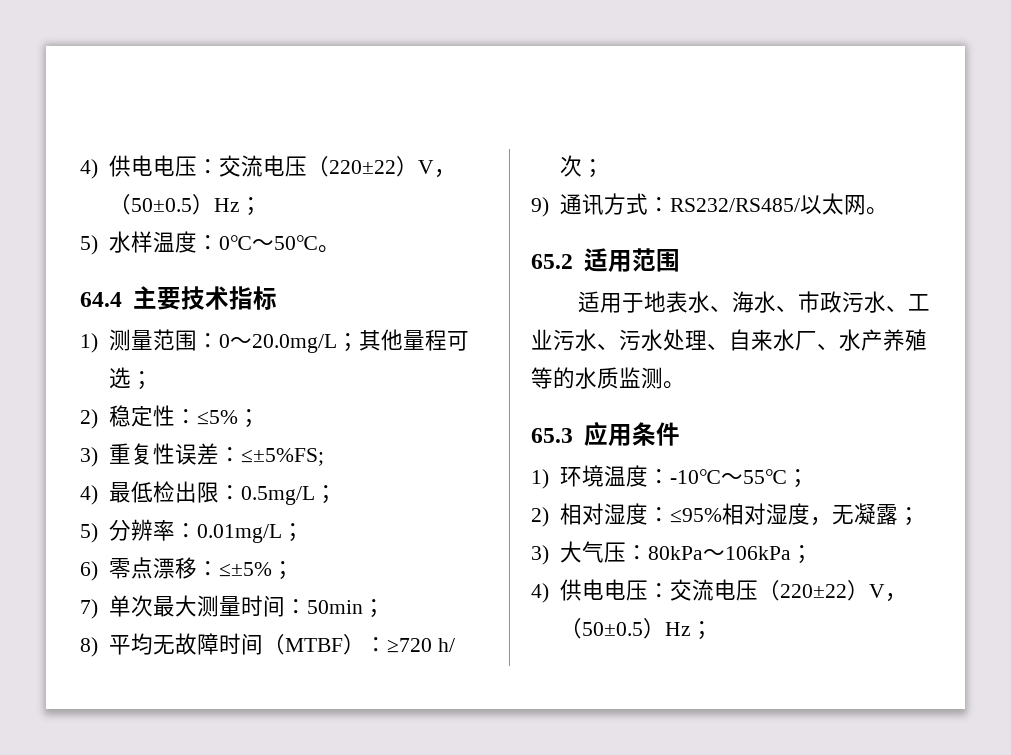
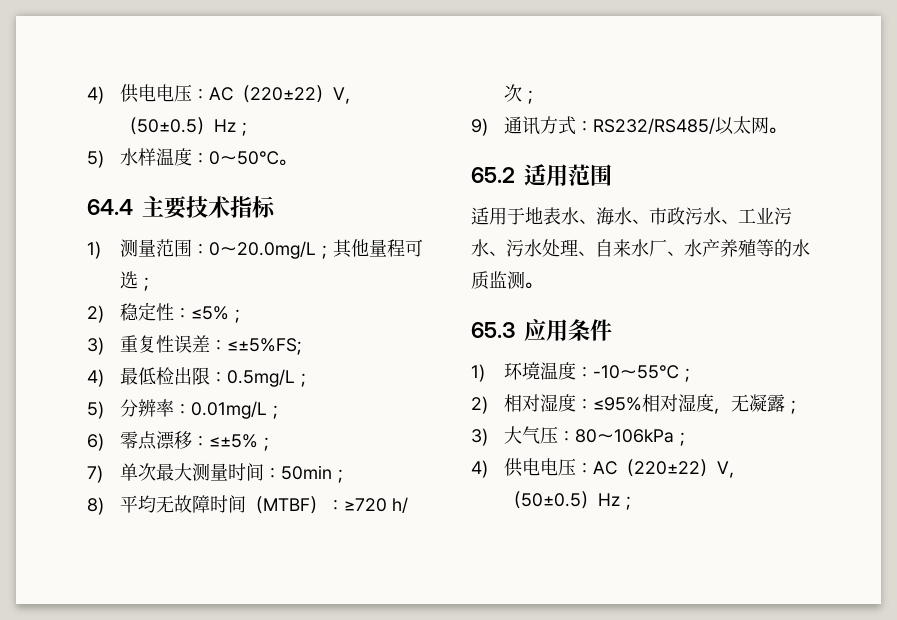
[80,155,307,179] 4)供电电压：交流电压 -> [87,84,234,104] 4)供电电压：AC
[218,235,252,250] 0℃ -> [209,151,221,165] 0
[669,469,721,484] -10℃ -> [593,365,621,379] -10
[647,546,703,560] 80kPa -> [575,429,598,443] 80
[669,579,758,601] 交流电压 -> [593,461,618,475] AC

